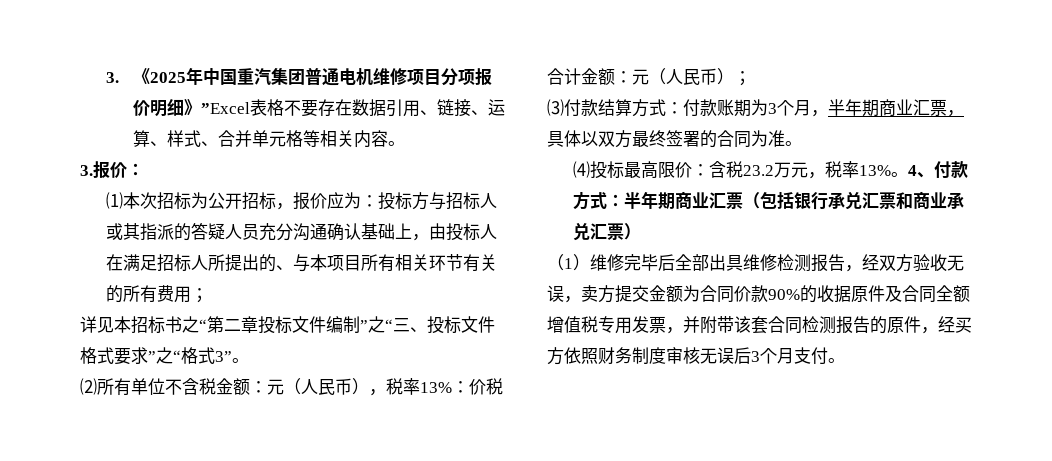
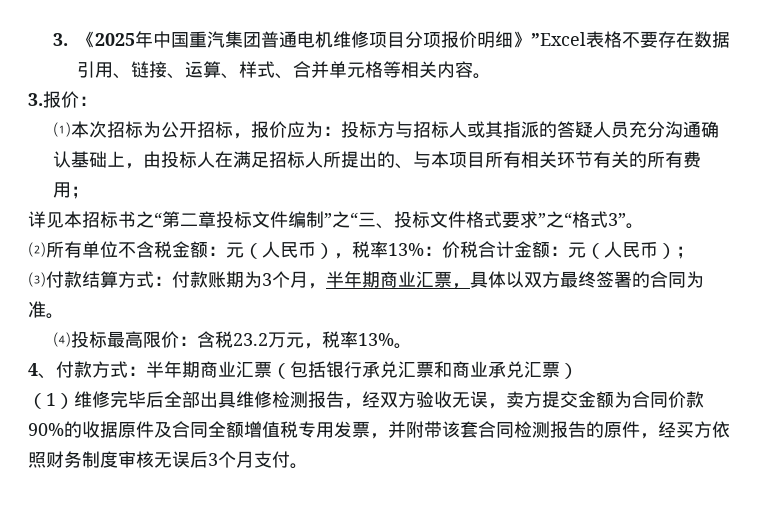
(909, 174) none -> (412, 346) //

